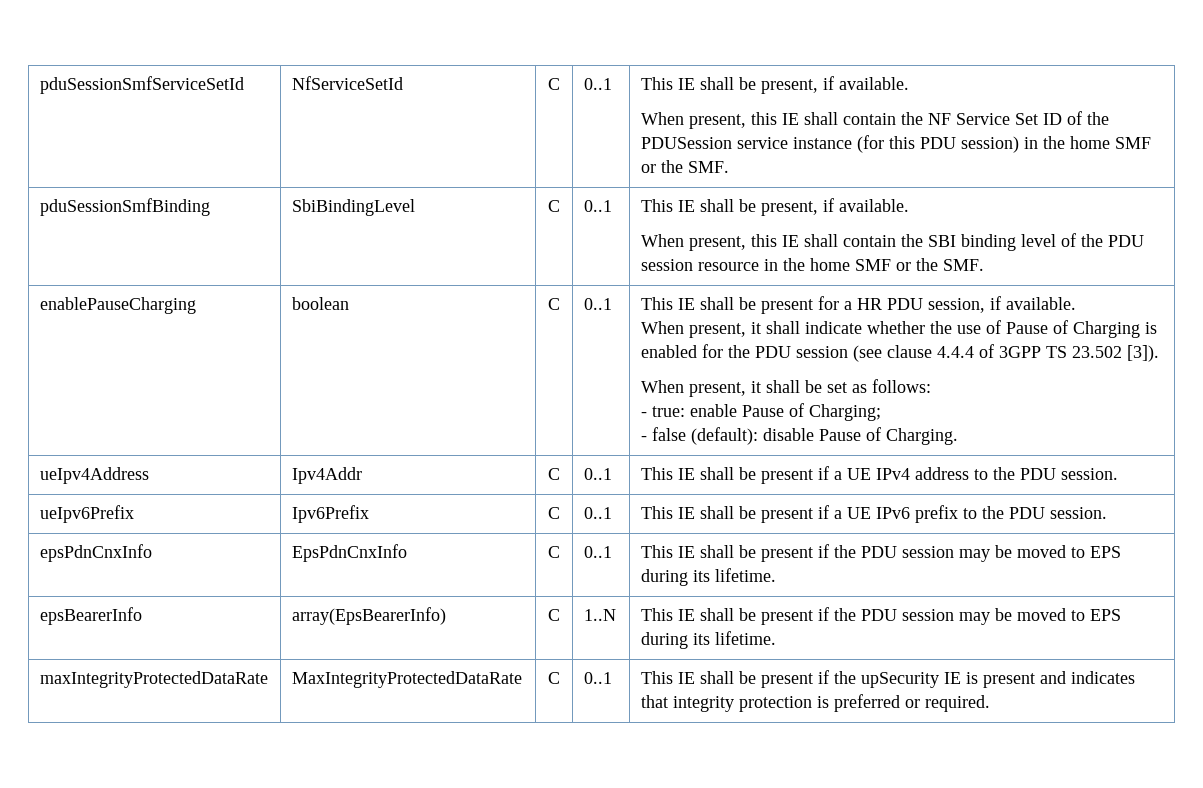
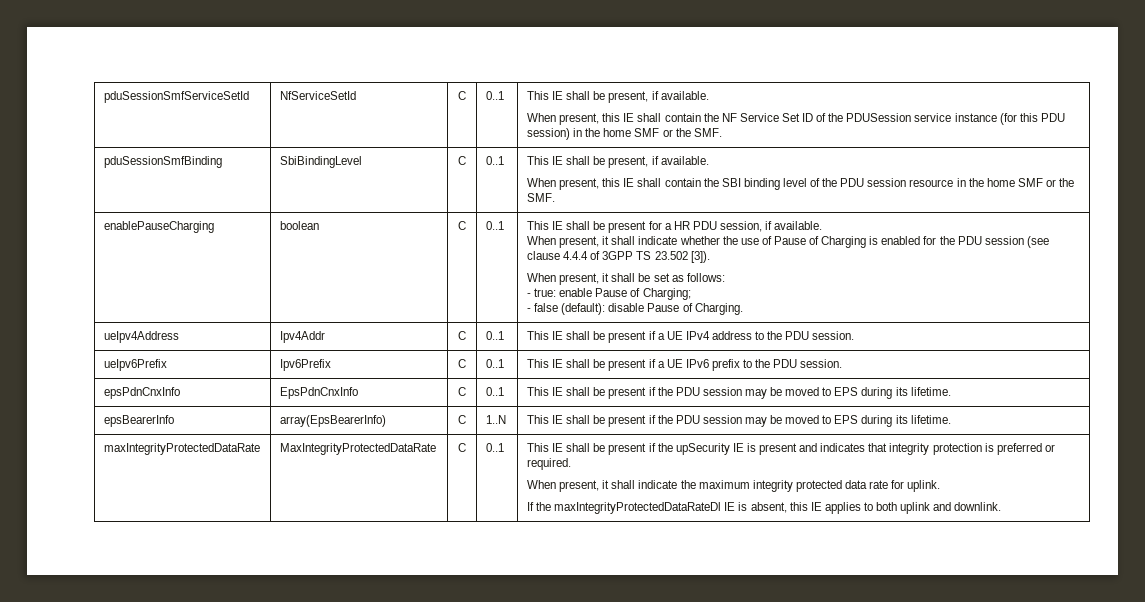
(990, 703) none -> [526,480,941,492] [526,502,1002,514] // When present, it shall indicate the maximum integrity protected data rate for uplink. // If the maxIntegrityProtectedDataRateDl IE is absent, this IE applies to both uplink and downlink.

